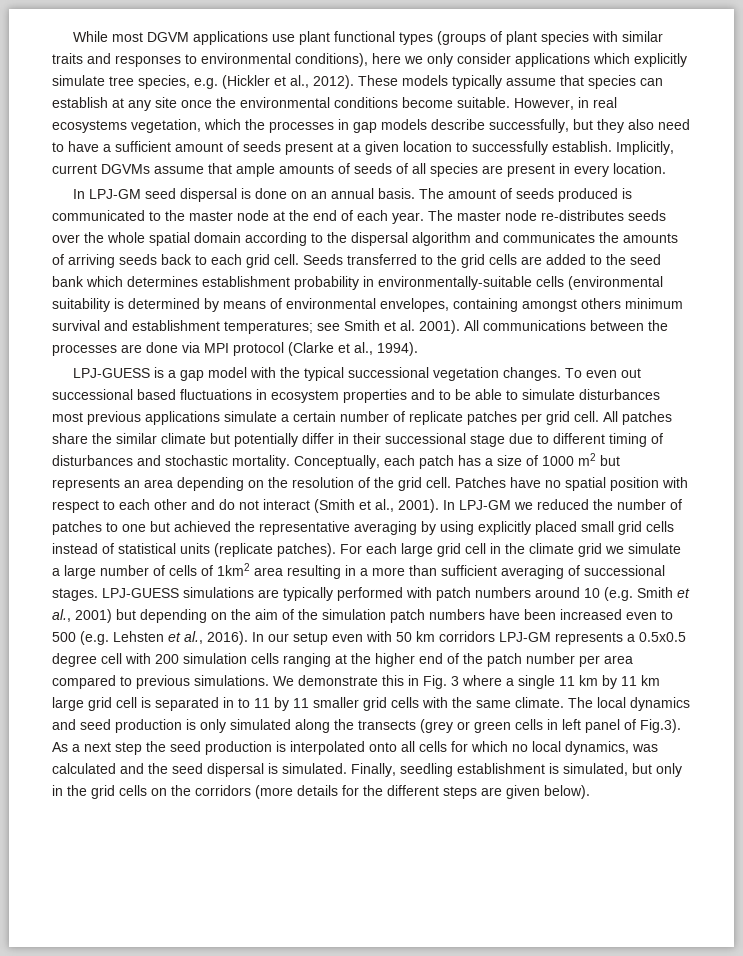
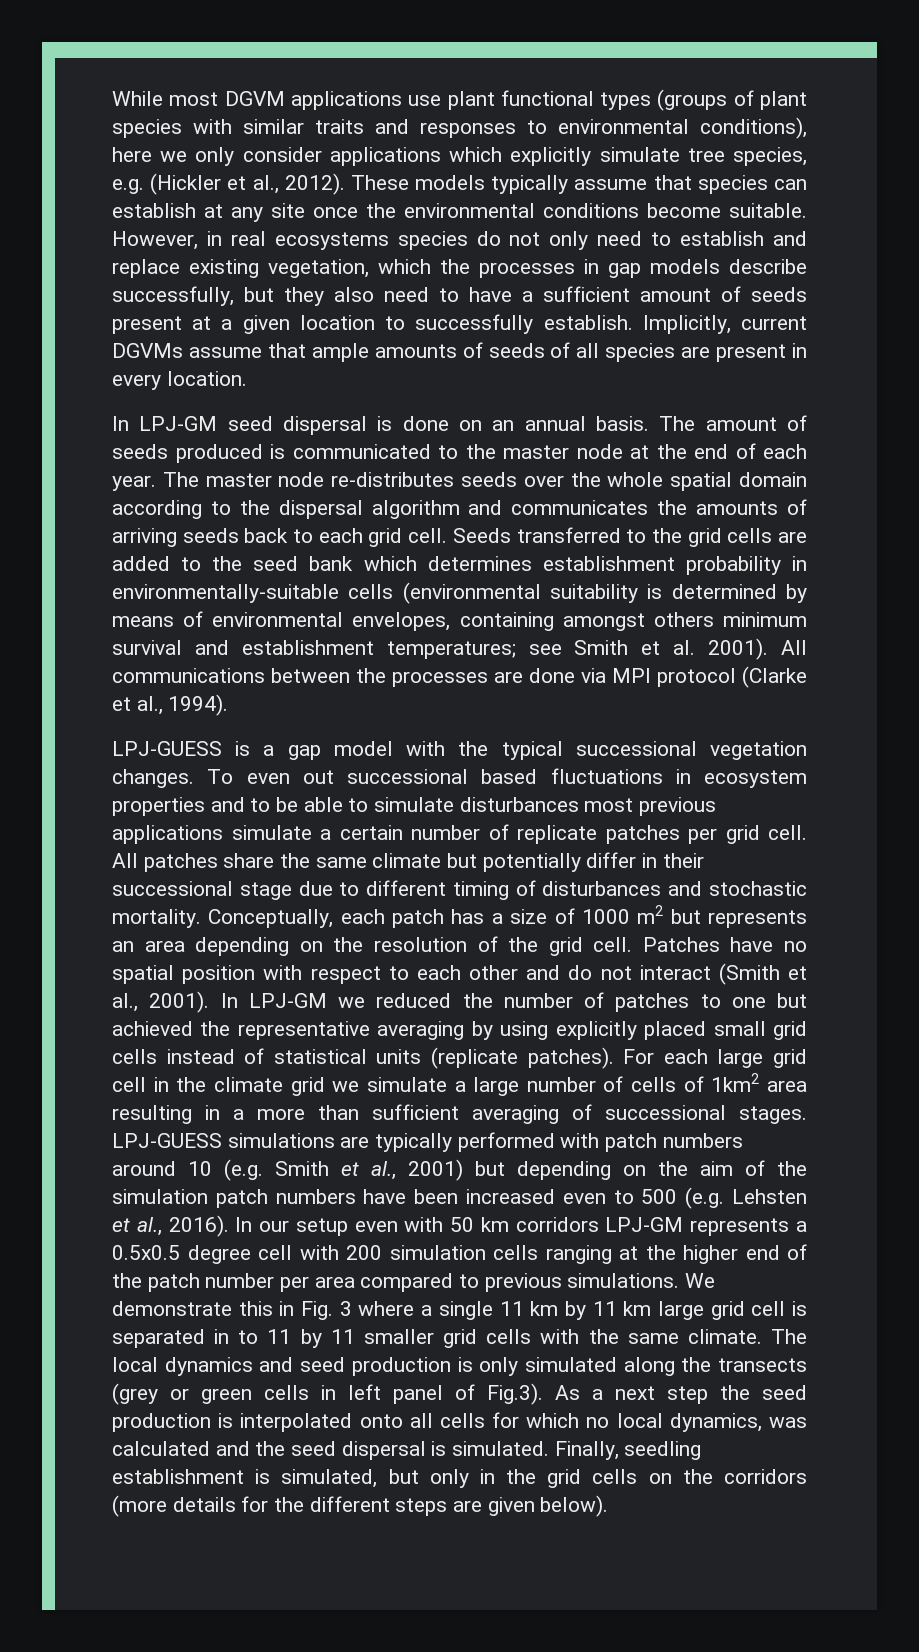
(127, 126) none -> [397,231,808,250] [112,259,259,278] species do not only need to establish and replace existing
[116,433,157,444] similar -> [315,857,367,868] same

